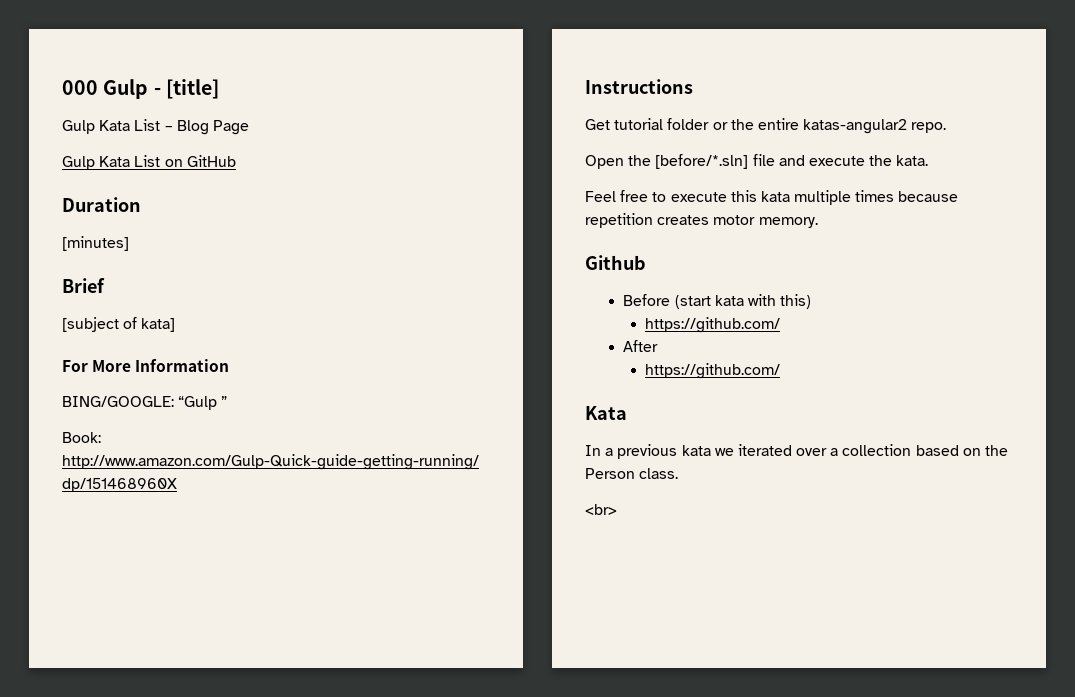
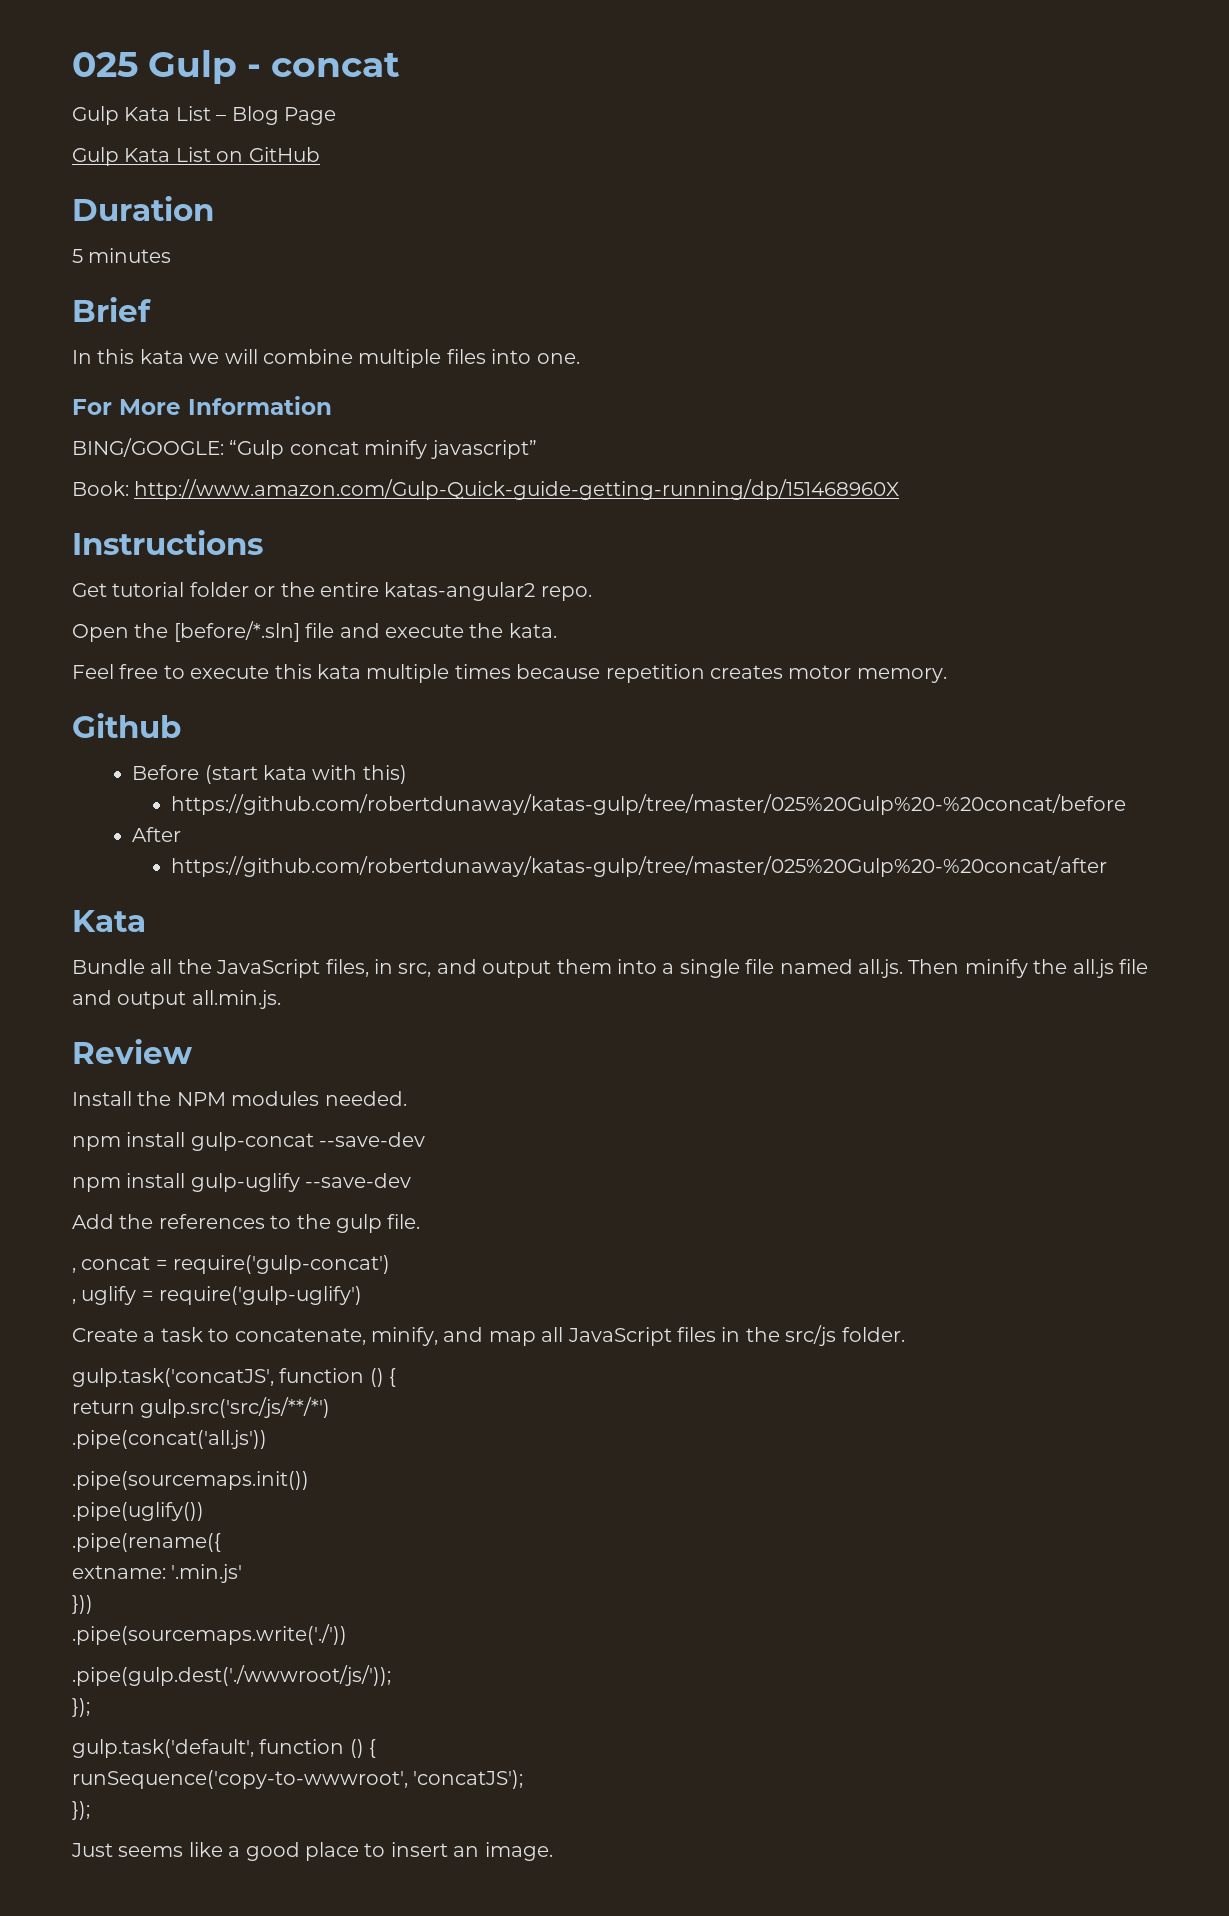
[62,80,98,95] 000 -> [72,52,138,77] 025
[165,79,219,99] [title] -> [271,52,400,77] concat
[62,236,129,251] [minutes] -> [72,248,172,263] 5 minutes
[62,317,176,332] [subject of kata] -> [72,349,580,368] In this kata we will combine multiple files into one.
[221,396,228,407] ” -> [289,440,537,459] concat minify javascript”
[644,317,780,333] https://github.com/ -> [170,794,1126,815] https://github.com/robertdunaway/katas-gulp/tree/master/025%20Gulp%20-%20concat/before
[644,363,780,379] https://github.com/ -> [170,856,1107,877] https://github.com/robertdunaway/katas-gulp/tree/master/025%20Gulp%20-%20concat/after
[585,444,1009,459] [585,468,679,479] [585,504,617,515] In a previous kata we iterated over a collection based on the Person class. // <br> -> [72,959,1148,978] [72,990,281,1009] [72,1039,193,1064] [72,1091,407,1106] [72,1132,426,1151] [72,1173,412,1192] [72,1214,421,1233] [72,1255,391,1274] [72,1286,363,1305] [72,1325,905,1346] [72,1368,397,1387] [72,1397,331,1418] [72,1430,267,1449] [72,1471,309,1490] [72,1502,204,1521] [72,1533,221,1552] [72,1564,243,1583] [72,1595,93,1614] [72,1624,347,1645] [72,1665,391,1686] [72,1698,90,1717] [72,1739,377,1758] [72,1770,524,1789] [72,1801,90,1820] [71,1842,553,1861] Bundle all the JavaScript files, in src, and output them into a single file named all.js. Then minify the all.js file and output all.min.js. // Review // Install the NPM modules needed. // npm install gulp-concat --save-dev // npm install gulp-uglify --save-dev // Add the references to the gulp file. // , concat = require('gulp-concat') // , uglify = require('gulp-uglify') // Create a task to concatenate, minify, and map all JavaScript files in the src/js folder. // gulp.task('concatJS', function () { // return gulp.src('src/js/**/*') // .pipe(concat('all.js')) // .pipe(sourcemaps.init()) // .pipe(uglify()) // .pipe(rename({ // extname: '.min.js' // })) // .pipe(sourcemaps.write('./')) // .pipe(gulp.dest('./wwwroot/js/')); // }); // gulp.task('default', function () { // runSequence('copy-to-wwwroot', 'concatJS'); // }); // Just seems like a good place to insert an image.

